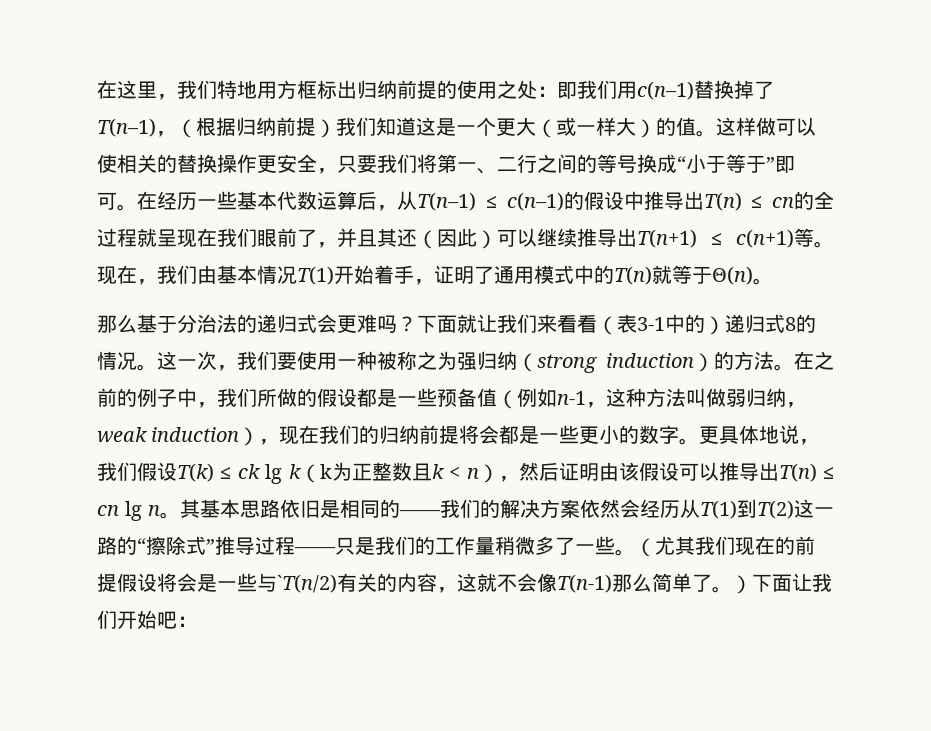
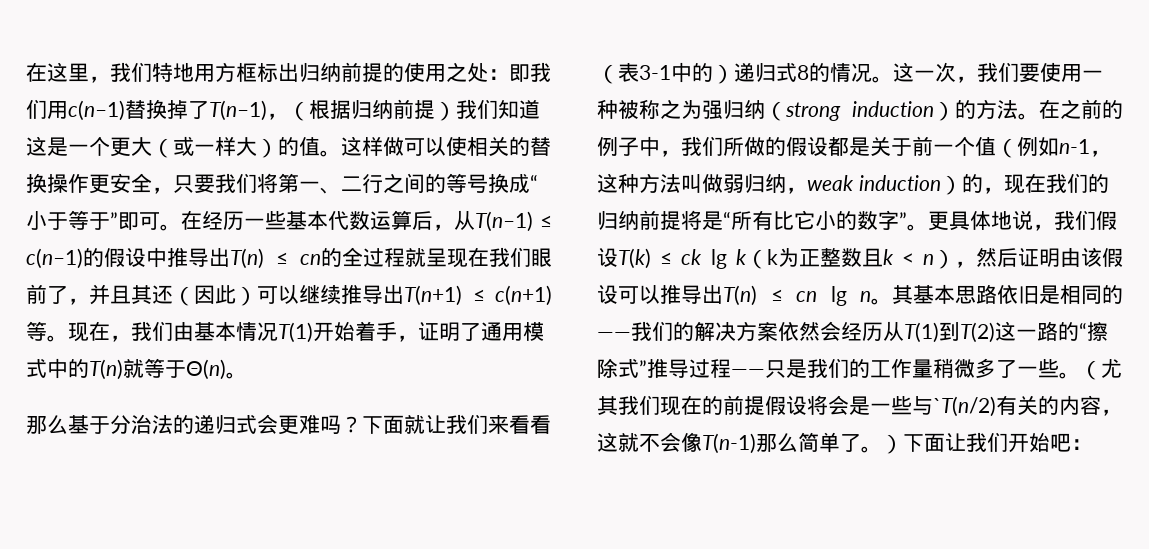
[397,388,477,407] 一些预备 -> [870,136,975,156] 关于前一个
(260, 436) none -> [961,174,983,193] 的
[479,425,600,444] 会都是一些更 -> [702,210,815,230] 是“所有比它
(680, 434) none -> [899,212,907,228] ”

